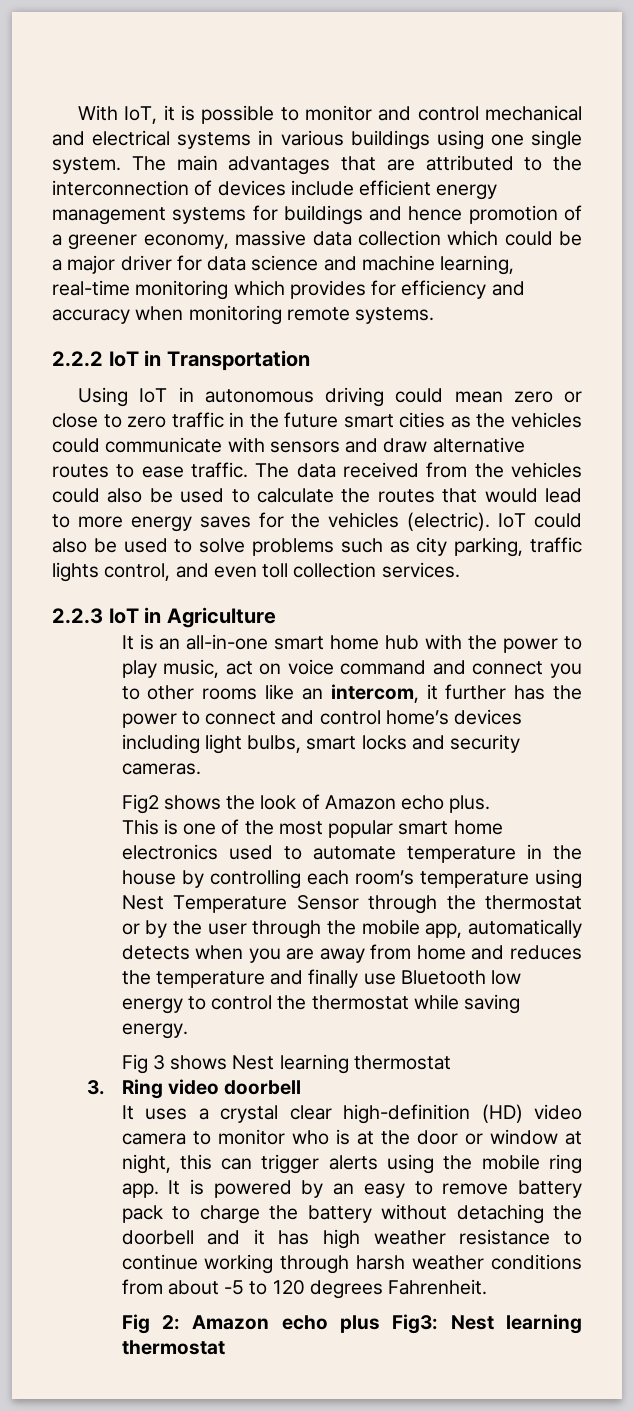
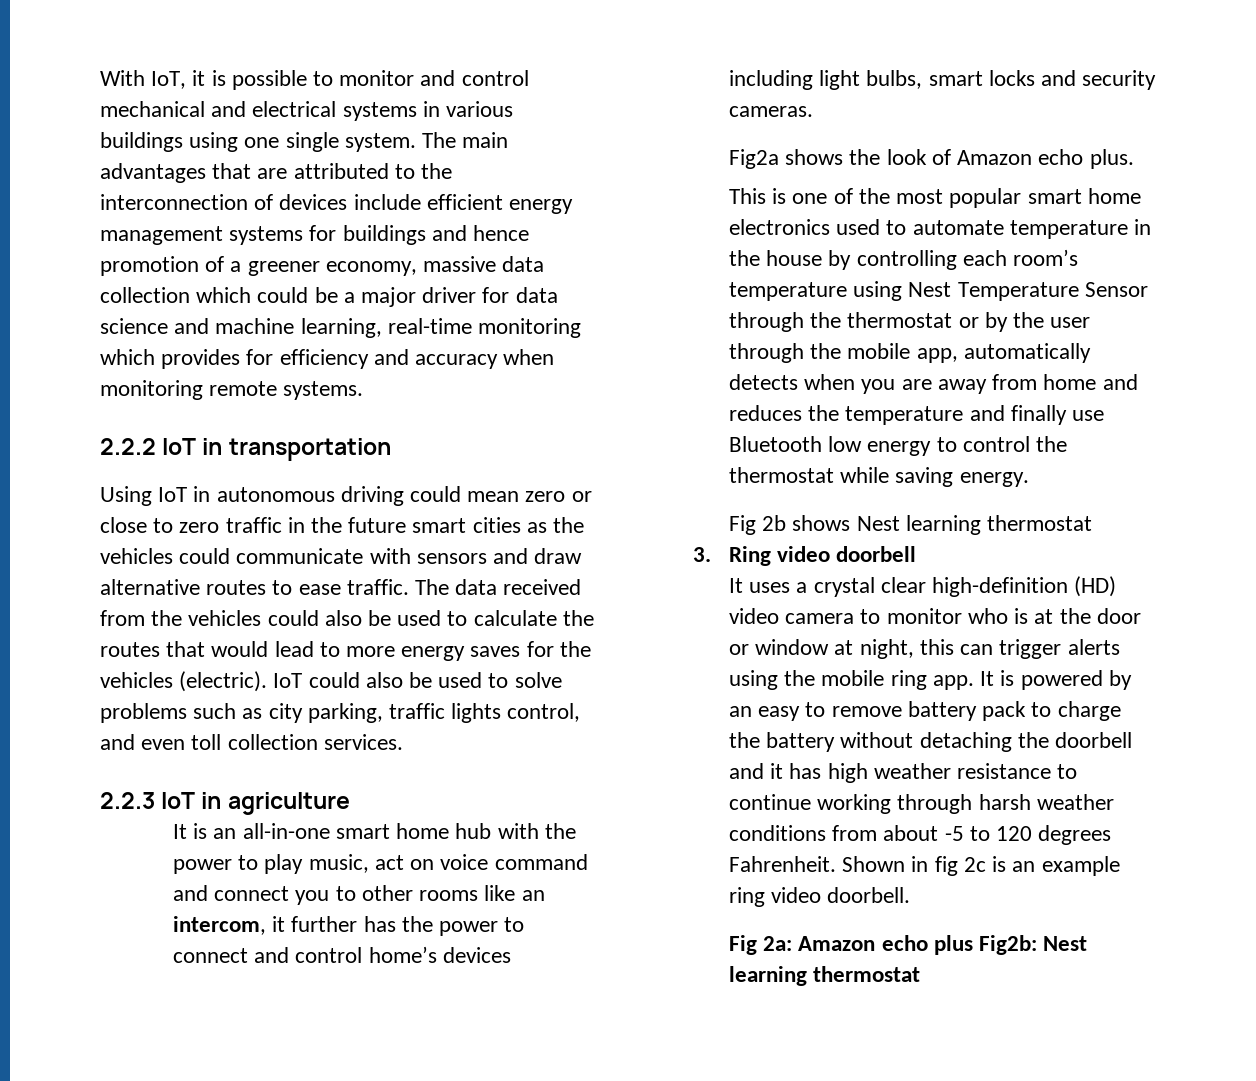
[166,350,310,371] Transportation -> [228,438,391,461] transportation
[166,607,276,628] Agriculture -> [227,792,350,815] agriculture
[121,794,159,814] Fig2 -> [729,149,780,169] Fig2a
[152,1055,165,1070] 3 -> [762,515,787,531] 2b
[121,1314,180,1334] // Fig 2: -> [842,856,1120,876] [729,887,911,907] [729,935,793,955] Shown in fig 2c is an example ring video doorbell. // Fig 2a:
[392,1314,439,1334] Fig3: -> [979,935,1038,955] Fig2b:

